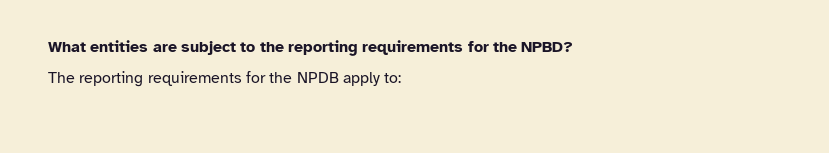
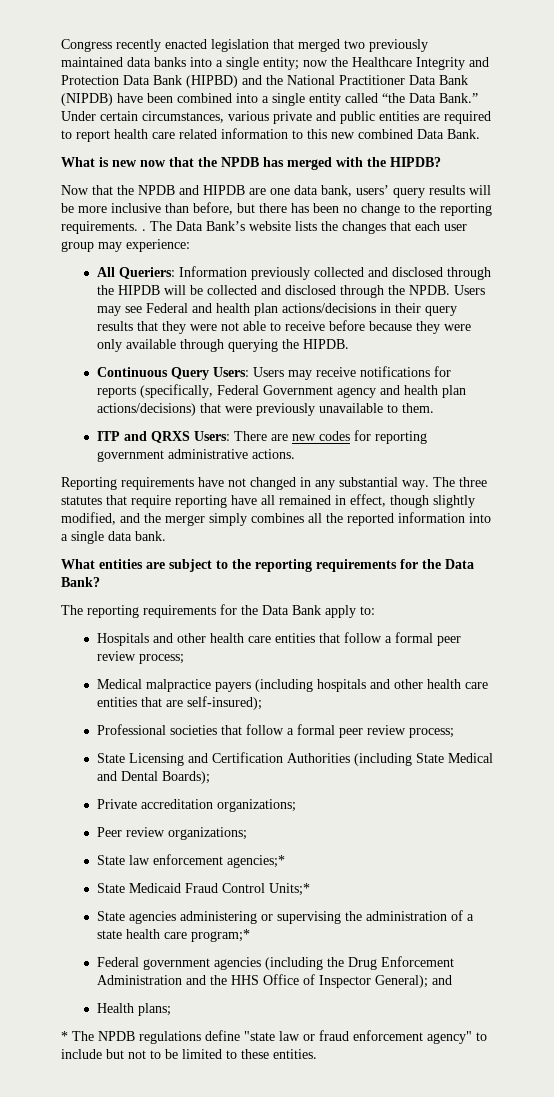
(48, 47) none -> [61,39,428,52] [61,57,489,70] [61,75,468,88] [61,93,478,106] [61,111,491,124] [61,128,480,142] [61,157,441,170] [61,185,491,198] [61,202,492,216] [61,221,467,234] [61,239,190,252] [96,266,491,280] [96,285,485,298] [96,303,457,316] [96,320,471,334] [96,339,349,352] [96,366,451,380] [96,384,466,398] [96,403,434,416] [96,430,427,444] [96,449,295,462] [61,477,487,490] [61,494,475,508] [61,512,491,526] [61,531,166,544] Congress recently enacted legislation that merged two previously maintained data banks into a single entity; now the Healthcare Integrity and Protection Data Bank (HIPBD) and the National Practitioner Data Bank (NIPDB) have been combined into a single entity called “the Data Bank.” Under certain circumstances, various private and public entities are required to report health care related information to this new combined Data Bank. // What is new now that the NPDB has merged with the HIPDB? // Now that the NPDB and HIPDB are one data bank, users’ query results will be more inclusive than before, but there has been no change to the reporting requirements. . The Data Bank’s website lists the changes that each user group may experience: // All Queriers: Information previously collected and disclosed through the HIPDB will be collected and disclosed through the NPDB. Users may see Federal and health plan actions/decisions in their query results that they were not able to receive before because they were only available through querying the HIPDB. // Continuous Query Users: Users may receive notifications for reports (specifically, Federal Government agency and health plan actions/decisions) that were previously unavailable to them. // ITP and QRXS Users: There are new codes for reporting government administrative actions. // Reporting requirements have not changed in any substantial way. The three statutes that require reporting have all remained in effect, though slightly modified, and the merger simply combines all the reported information into a single data bank. //
[521,42,574,52] NPBD? -> [445,559,474,569] [61,577,100,587] Data Bank?
[296,72,339,83] NPDB -> [262,605,321,615] Data Bank
(402, 78) none -> [96,632,461,646] [96,651,184,664] [96,679,488,692] [96,696,262,710] [96,724,454,738] [96,752,493,766] [96,771,210,784] [96,799,296,812] [96,827,247,840] [96,854,285,868] [96,883,310,896] [96,910,474,924] [96,929,250,942] [96,956,454,970] [96,974,452,988] [96,1003,171,1016] [61,1030,487,1044] [61,1049,317,1059] // Hospitals and other health care entities that follow a formal peer review process; // Medical malpractice payers (including hospitals and other health care entities that are self-insured); // Professional societies that follow a formal peer review process; // State Licensing and Certification Authorities (including State Medical and Dental Boards); // Private accreditation organizations; // Peer review organizations; // State law enforcement agencies;* // State Medicaid Fraud Control Units;* // State agencies administering or supervising the administration of a state health care program;* // Federal government agencies (including the Drug Enforcement Administration and the HHS Office of Inspector General); and // Health plans; // * The NPDB regulations define "state law or fraud enforcement agency" to include but not to be limited to these entities.

